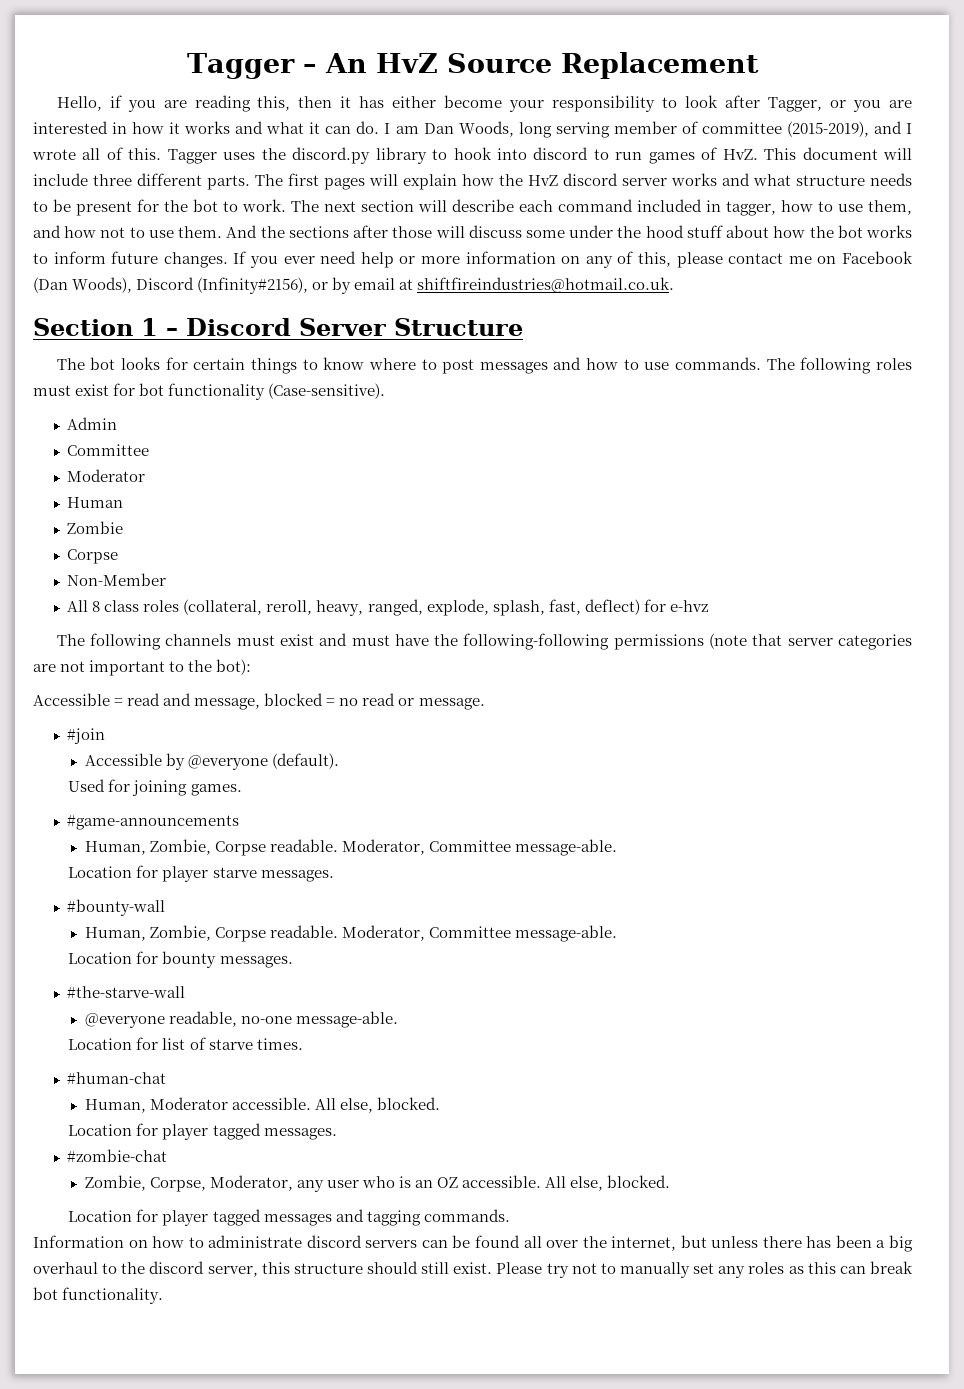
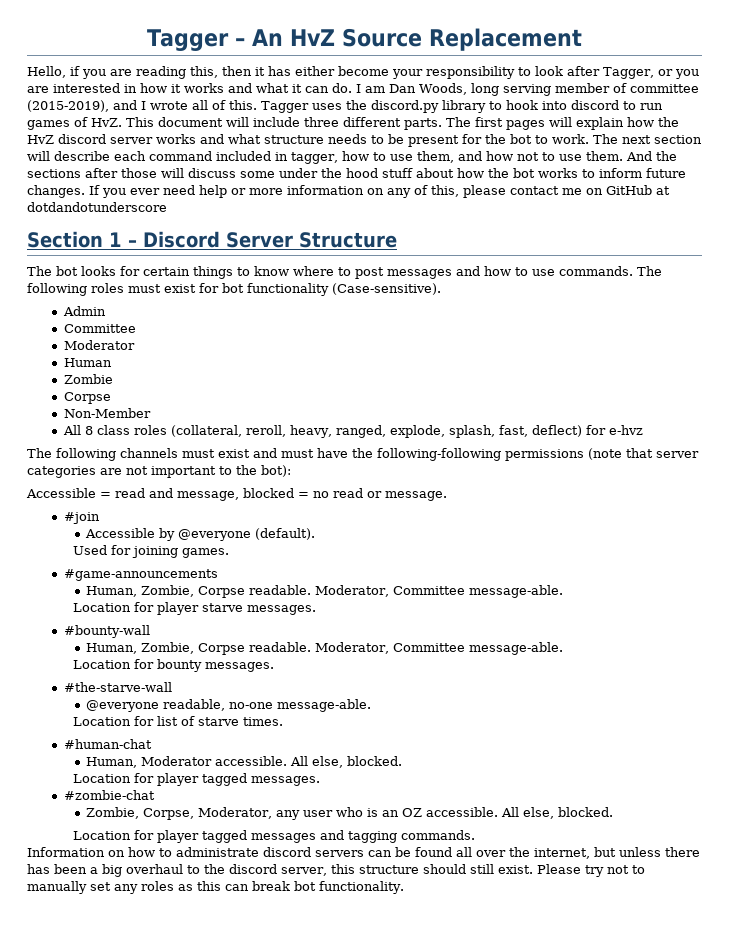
[842,251,914,264] [33,277,675,294] Facebook (Dan Woods), Discord (Infinity#2156), or by email at shiftfireindustries@hotmail.co.uk. -> [606,185,670,195] [27,202,167,212] GitHub at dotdandotunderscore

